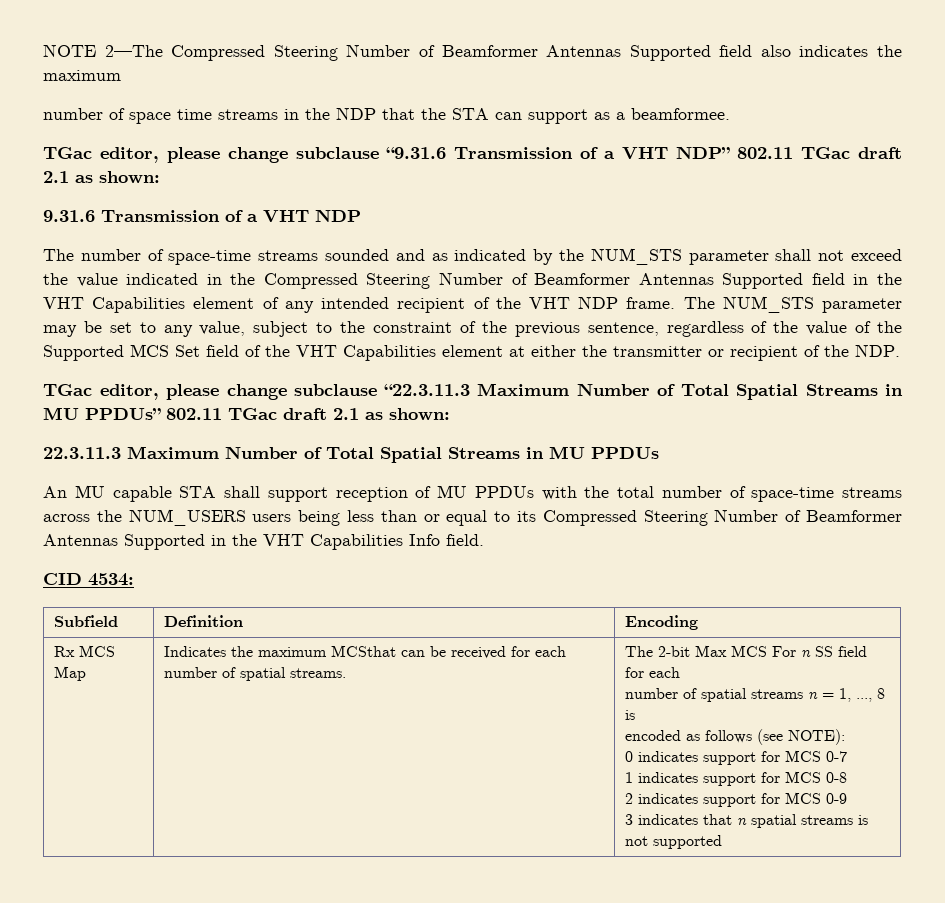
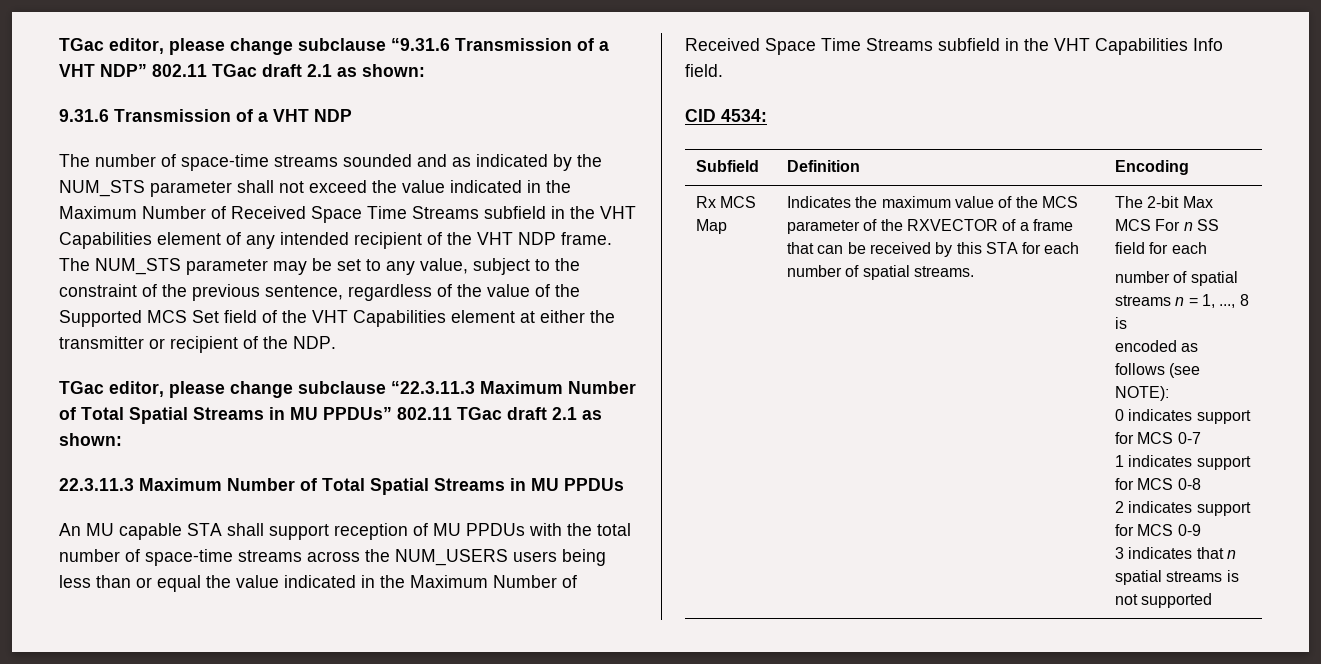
[43,44,903,61] [43,70,121,81] [43,107,730,124] NOTE 2—The Compressed Steering Number of Beamformer Antennas Supported field also indicates the maximum // number of space time streams in the NDP that the STA can support as a beamformee. // -> (59, 44) none
[263,272,845,289] Compressed Steering Number of Beamformer Antennas Supported field -> [59,206,546,223] Maximum Number of Received Space Time Streams subfield
[494,509,902,526] [43,534,205,550] to its Compressed Steering Number of Beamformer Antennas Supported -> [206,575,577,588] [685,38,1000,55] the value indicated in the Maximum Number of Received Space Time Streams subfield
[331,645,507,659] MCSthat can be received -> [954,196,1078,208] [786,219,1073,234] [786,242,1018,257] value of the MCS parameter of the RXVECTOR of a frame that can be received by this STA

